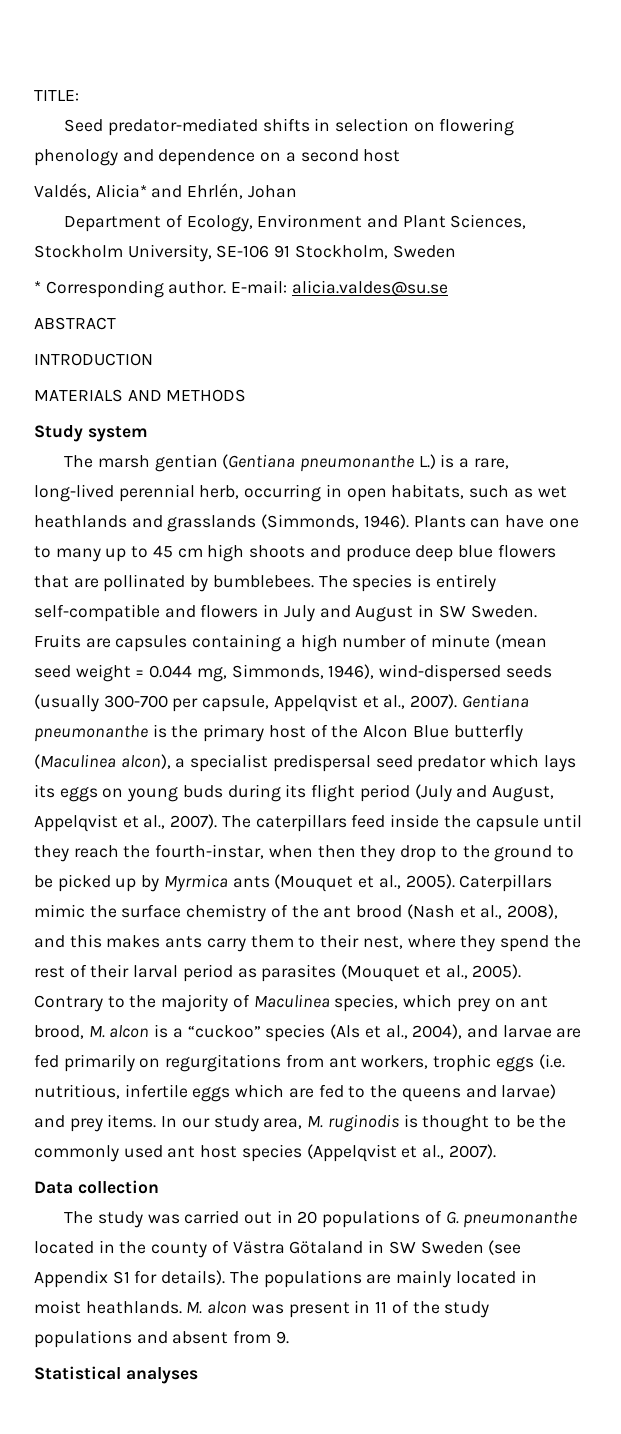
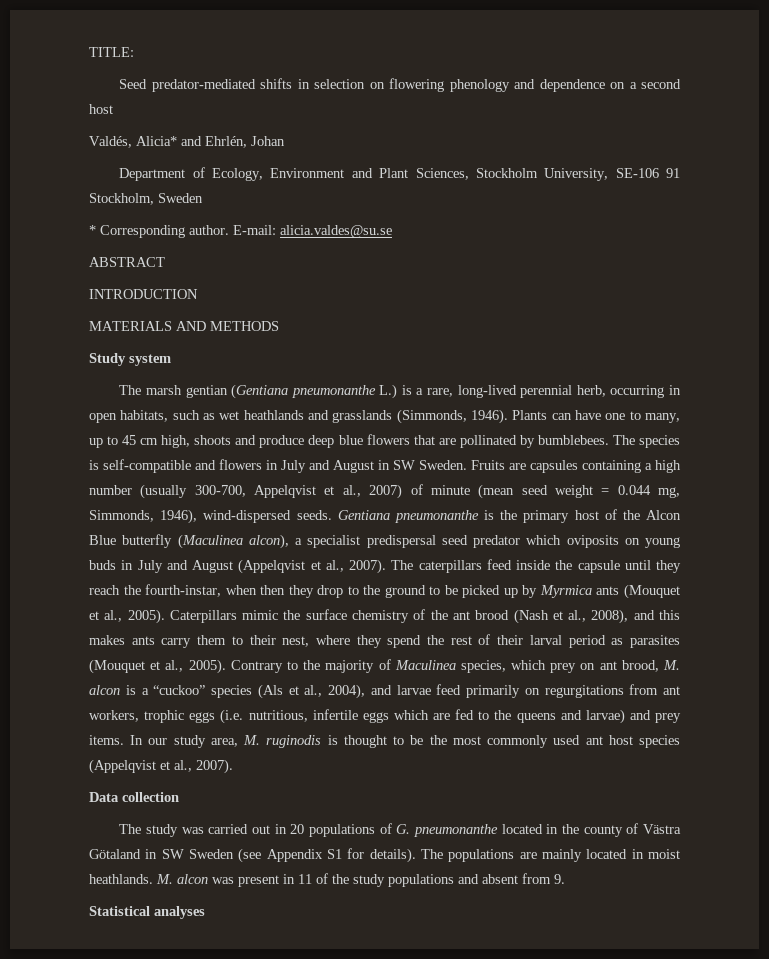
[55,548,101,562] many -> [645,413,680,423] many,
[207,544,245,562] high -> [161,435,191,448] high,
[435,574,496,592] entirely -> (99, 465) none
(407, 641) none -> [140,484,403,499] (usually 300-700, Appelqvist et al., 2007)
[505,665,552,678] [34,694,458,712] seeds (usually 300-700 per capsule, Appelqvist et al., 2007). -> [296,510,332,520] seeds.
[543,755,576,772] [34,784,554,802] [34,814,118,832] lays its eggs on young buds during its flight period (July and August, Appelqvist -> [566,535,680,548] [89,559,306,574] oviposits on young buds in July and August (Appelqvist
[556,1028,582,1038] [34,1054,59,1068] are fed -> [436,684,462,695] feed
(567, 1121) none -> [452,736,481,745] most

